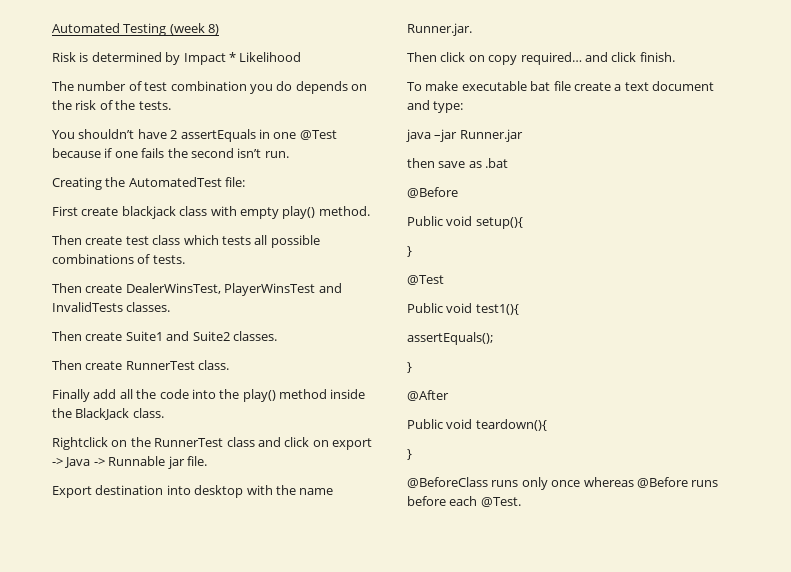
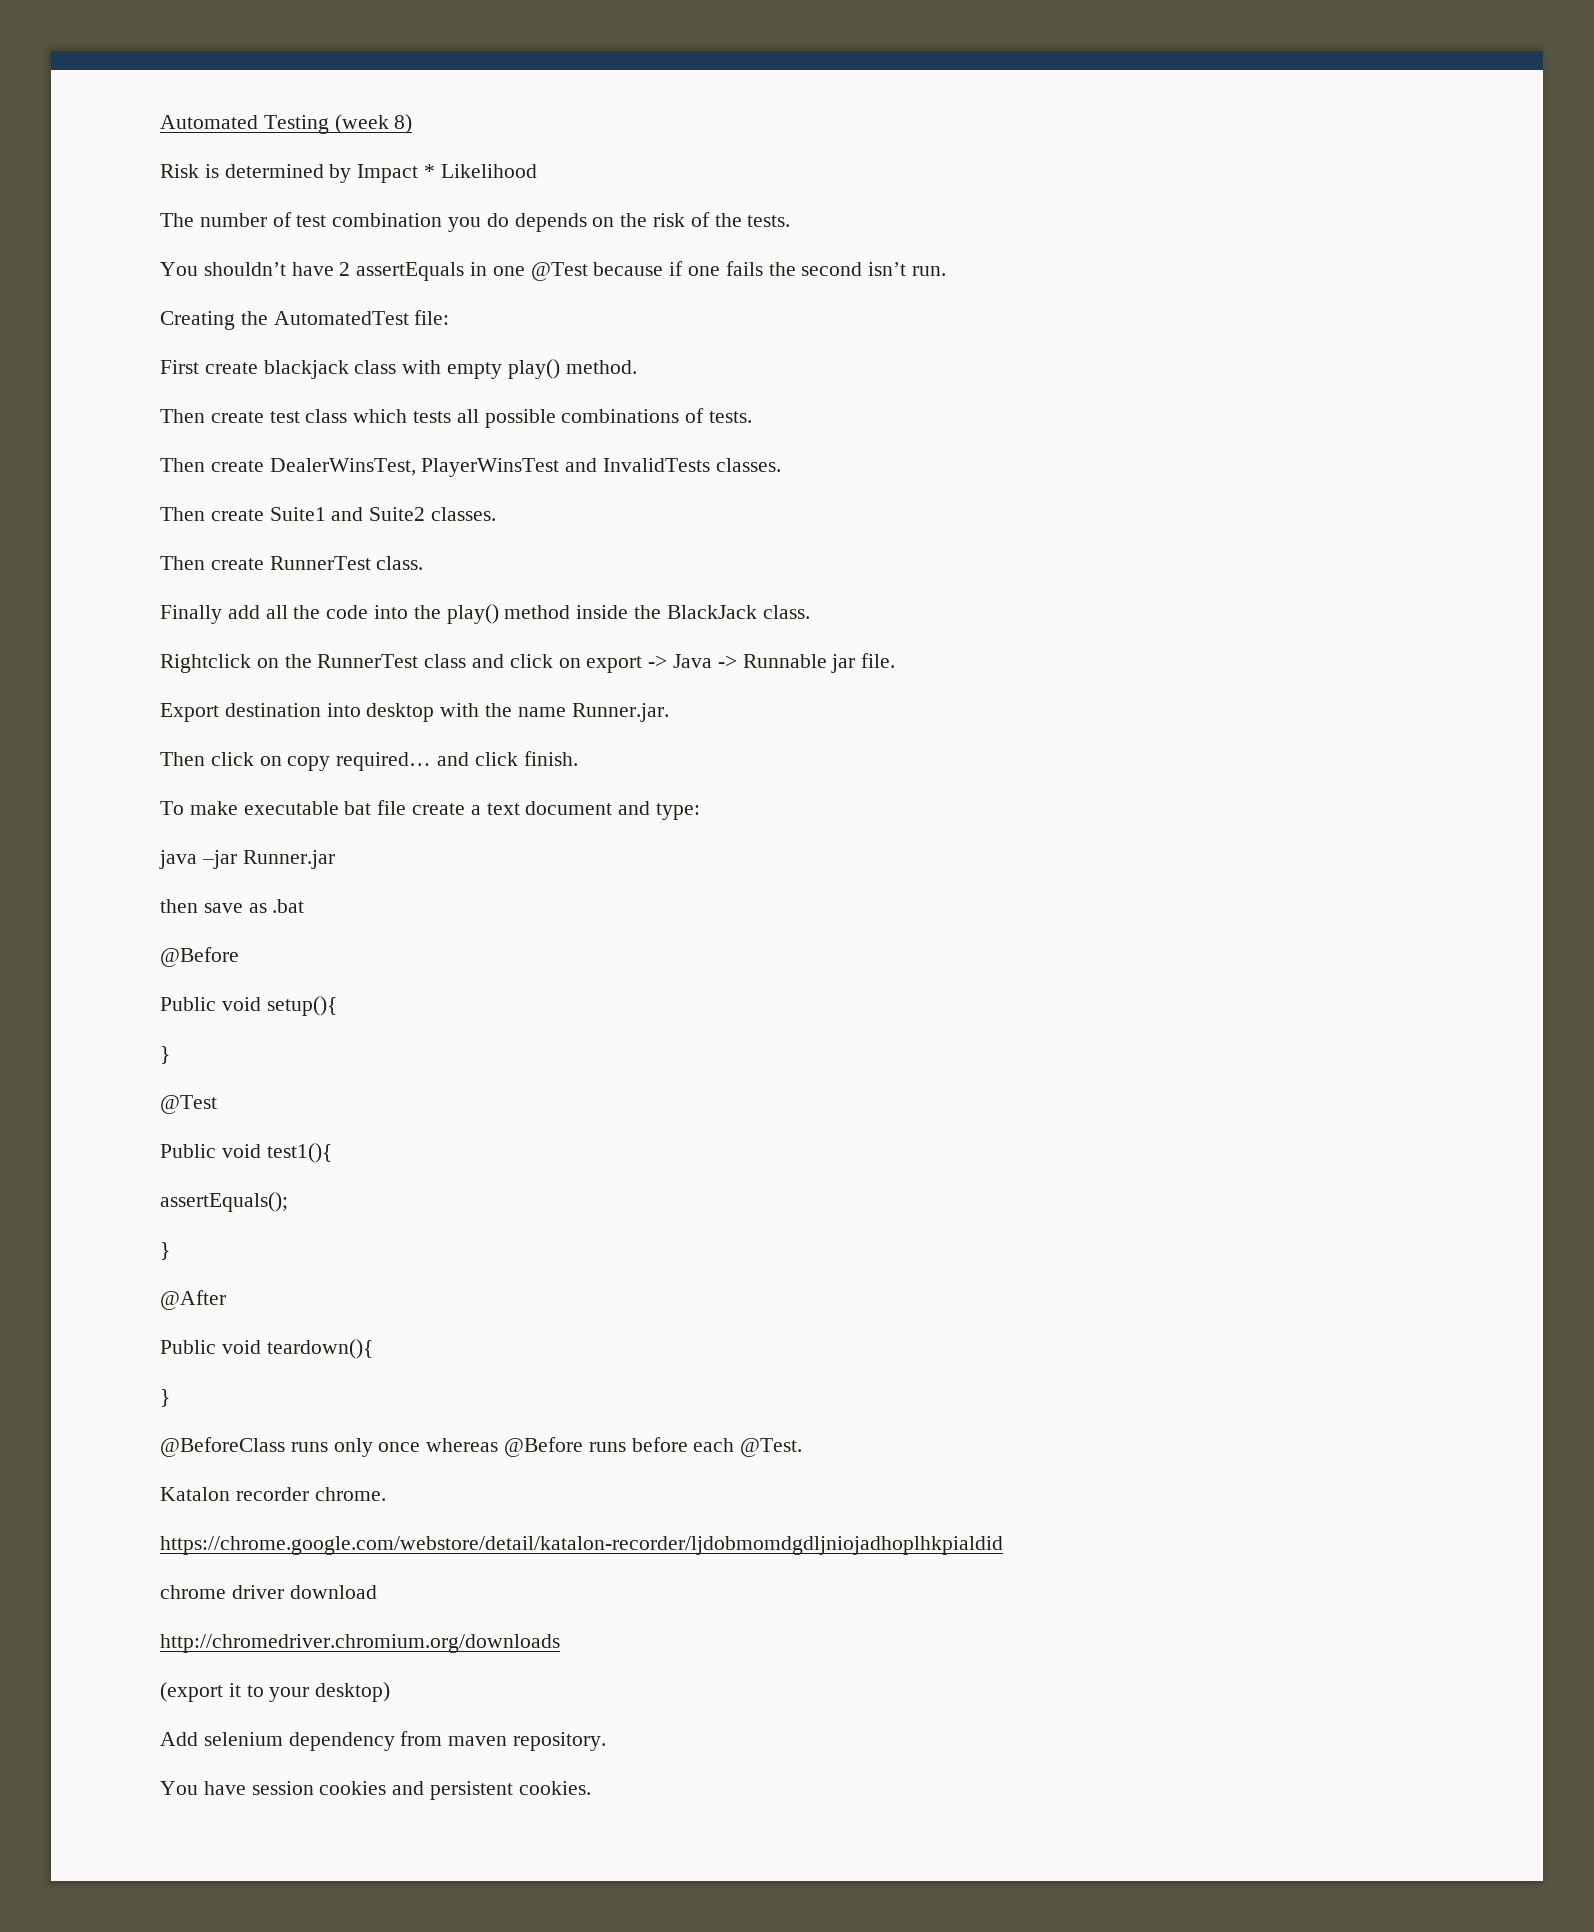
(521, 502) none -> [160,1487,386,1501] [160,1536,1003,1555] [160,1585,377,1599] [160,1634,560,1653] [160,1682,391,1702] [160,1731,607,1751] [160,1781,591,1800] // Katalon recorder chrome. // https://chrome.google.com/webstore/detail/katalon-recorder/ljdobmomdgdljniojadhoplhkpialdid // chrome driver download // http://chromedriver.chromium.org/downloads // (export it to your desktop) // Add selenium dependency from maven repository. // You have session cookies and persistent cookies.

